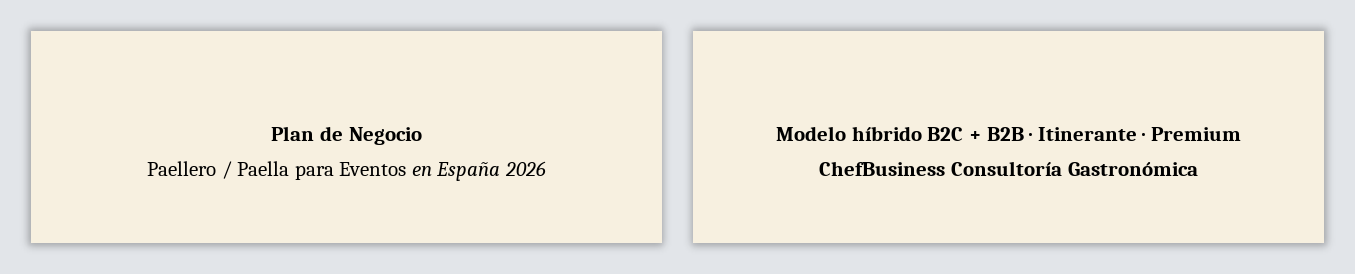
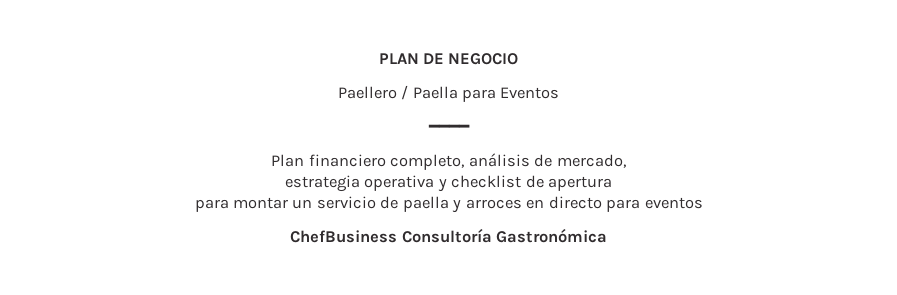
[271,126,422,145] Plan de Negocio -> [378,53,519,65] PLAN DE NEGOCIO
[411,161,546,181] [776,126,1241,141] en España 2026 // Modelo híbrido B2C + B2B · Itinerante · Premium -> [427,124,470,132] [271,153,626,170] [284,175,613,192] [194,196,703,213] // ━━━━ // Plan financiero completo, análisis de mercado, // estrategia operativa y checklist de apertura // para montar un servicio de paella y arroces en directo para eventos

